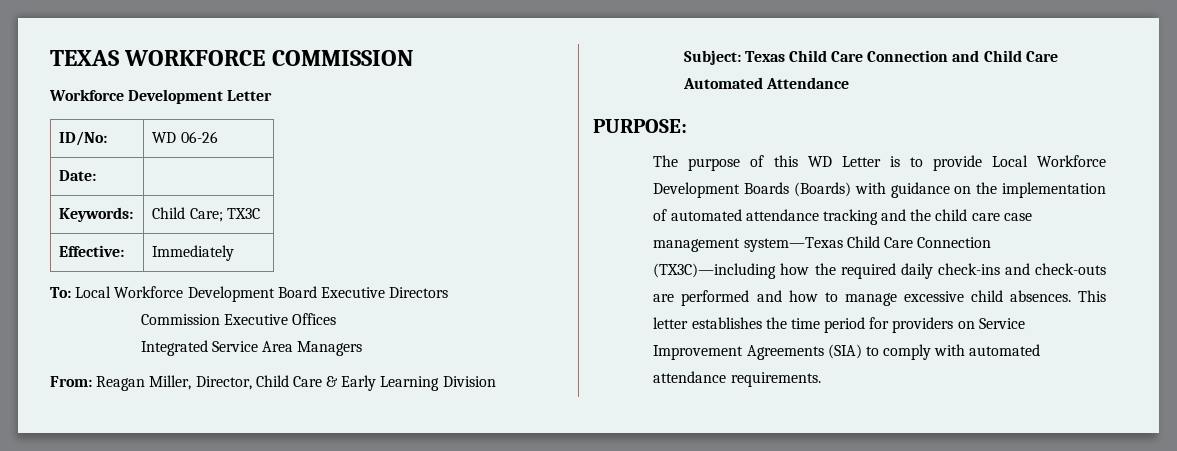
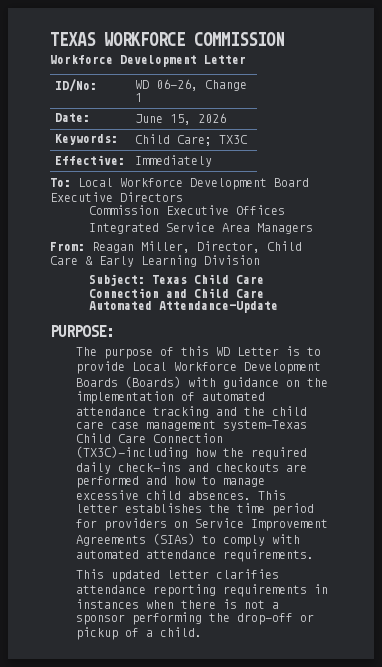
[180,131,218,143] [59,170,97,181] 06-26 // Date: | -> [155,79,247,91] [134,93,142,102] [54,113,90,122] [134,113,226,125] 06-26, Change 1 // Date: | June 15, 2026
[765,77,849,89] Attendance -> [159,301,279,313] Attendance—Update
[1035,263,1106,275] check-outs -> [216,463,280,472] checkouts
[827,344,862,359] (SIA) -> [153,533,196,545] (SIAs)
(821, 379) none -> [76,569,280,582] [76,584,329,597] [76,599,280,609] [76,612,315,625] [76,627,203,640] // This updated letter clarifies attendance reporting requirements in instances when there is not a sponsor performing the drop-off or pickup of a child.

